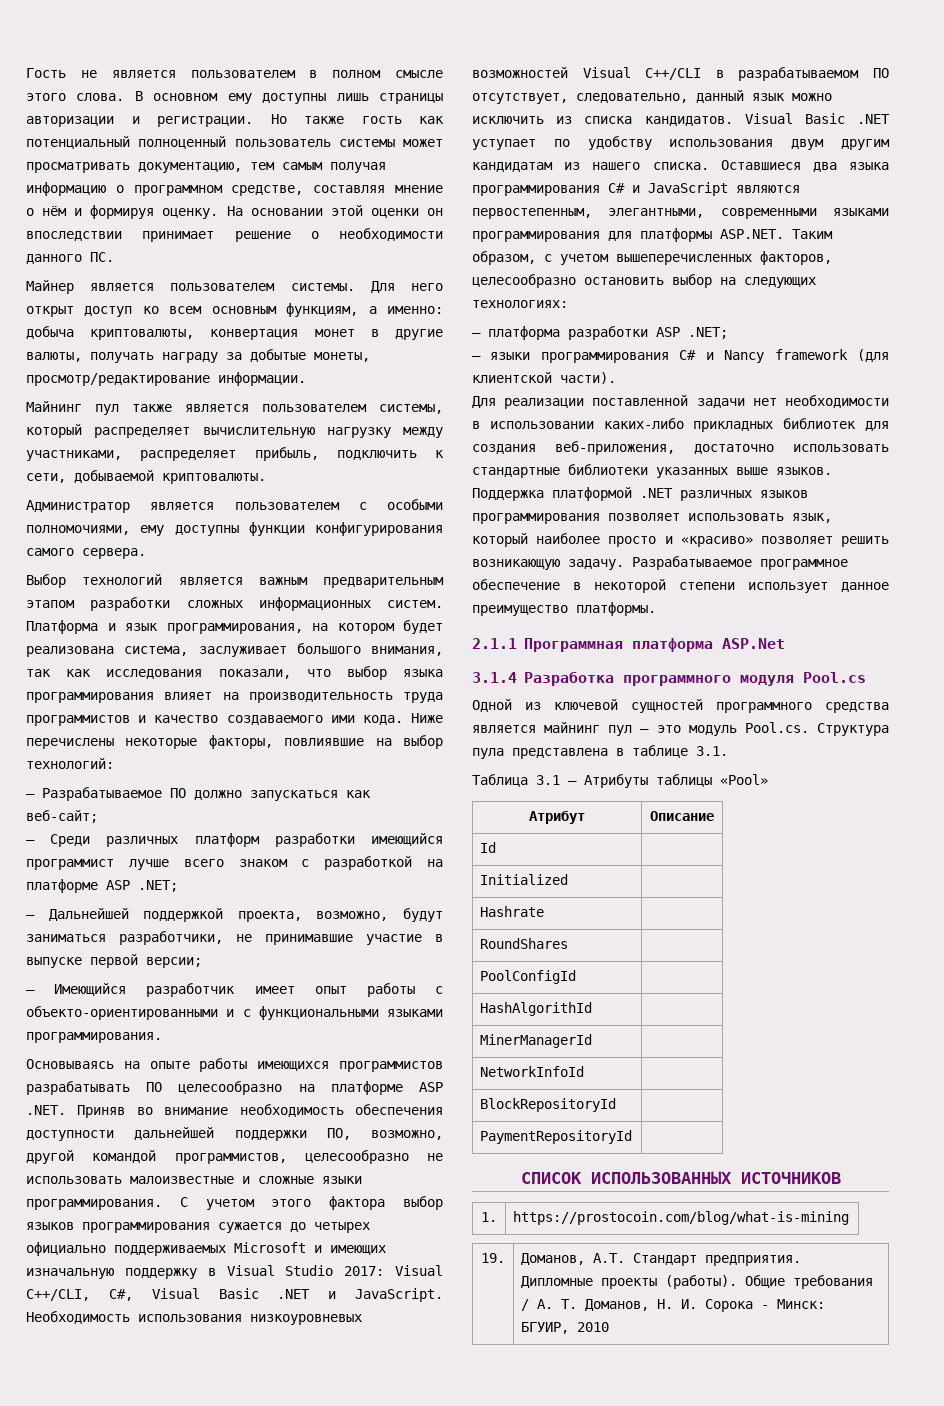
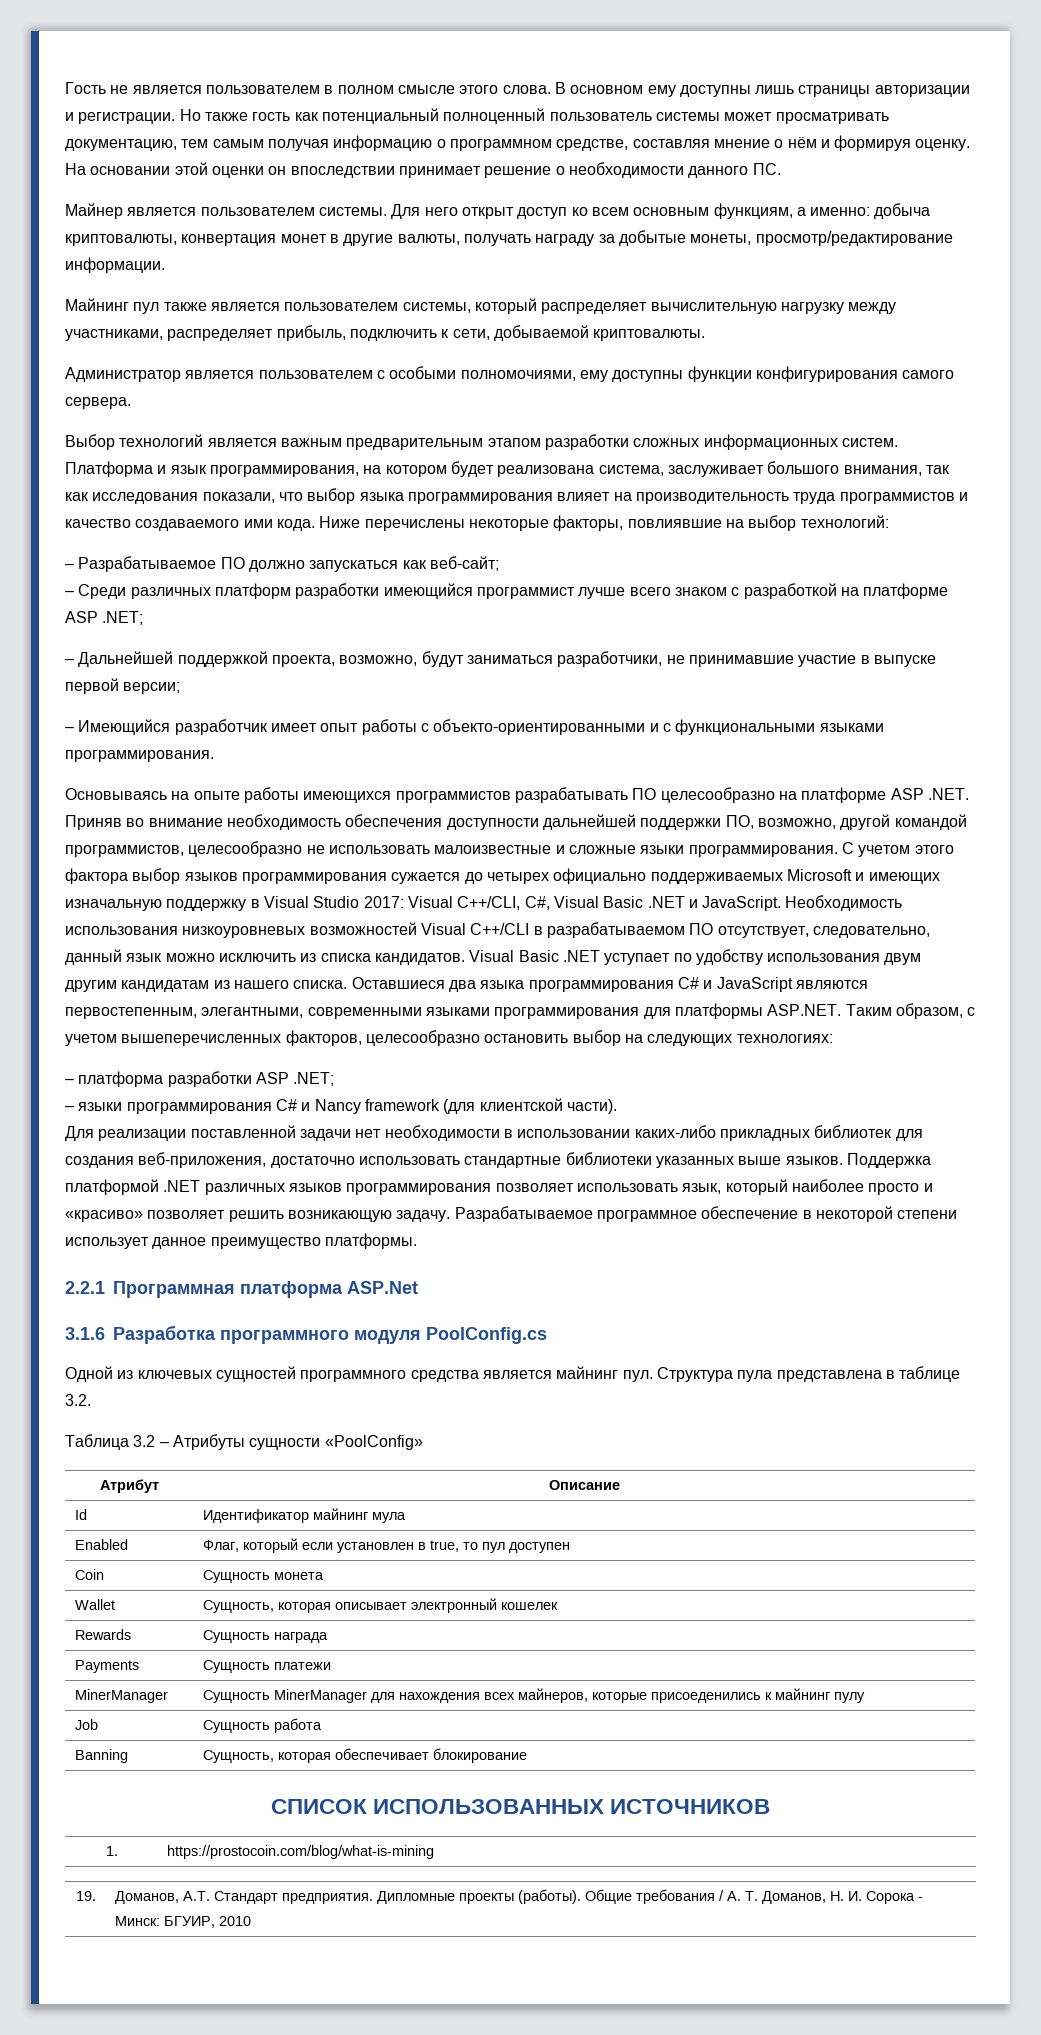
[472,638,517,649] 2.1.1 -> [65,1281,105,1294] 2.2.1
[472,672,517,683] 3.1.4 -> [65,1327,105,1340] 3.1.6
[802,672,866,683] Pool.cs -> [426,1327,547,1344] PoolConfig.cs
[554,699,618,710] ключевой -> [137,1370,212,1379] ключевых
[608,722,809,736] пул – это модуль Pool.cs. -> [622,1370,653,1382] пул.
[696,746,728,756] 3.1. -> [65,1394,91,1406] 3.2.
[536,775,560,785] 3.1 -> [133,1435,156,1447] 3.2
[656,774,768,787] таблицы «Pool» -> [249,1435,423,1450] сущности «PoolConfig»
[480,874,569,885] [480,906,545,917] [480,938,569,949] [480,970,577,984] [480,1002,593,1016] [480,1034,593,1048] [480,1066,585,1077] [480,1098,617,1112] [480,1130,633,1144] // Initialized | // Hashrate | // RoundShares | // PoolConfigId | // HashAlgorithId | // MinerManagerId | // NetworkInfoId | // BlockRepositoryId | // PaymentRepositoryId | -> [202,1508,406,1523] [74,1539,128,1550] [202,1538,570,1553] [74,1569,104,1580] [202,1570,324,1583] [74,1599,115,1610] [202,1598,558,1613] [74,1629,131,1640] [202,1630,328,1643] [74,1660,139,1673] [202,1660,331,1673] [74,1689,168,1703] [202,1688,865,1703] [74,1719,98,1730] [202,1718,322,1733] [74,1749,128,1763] [202,1748,527,1763] Идентификатор майнинг мула // Enabled | Флаг, который если установлен в true, то пул доступен // Coin | Сущность монета // Wallet | Сущность, которая описывает электронный кошелек // Rewards | Сущность награда // Payments | Сущность платежи // MinerManager | Сущность MinerManager для нахождения всех майнеров, которые присоеденились к майнинг пулу // Job | Сущность работа // Banning | Сущность, которая обеспечивает блокирование

